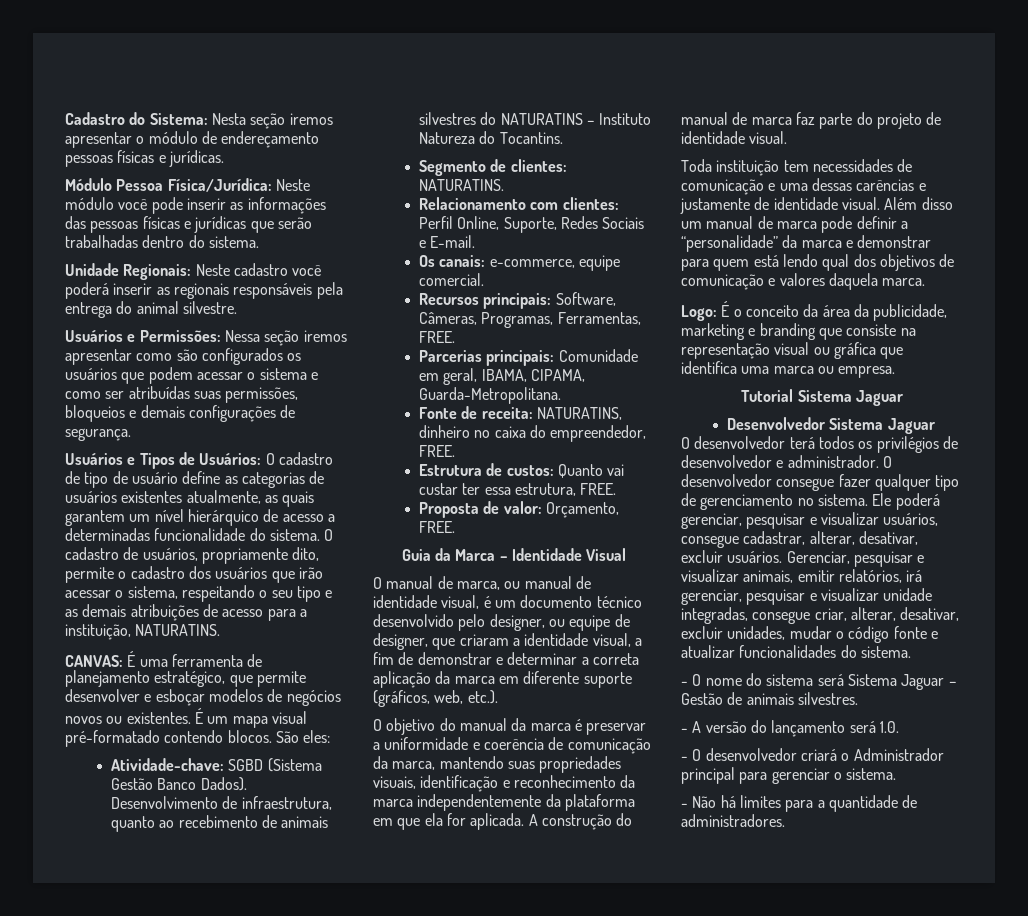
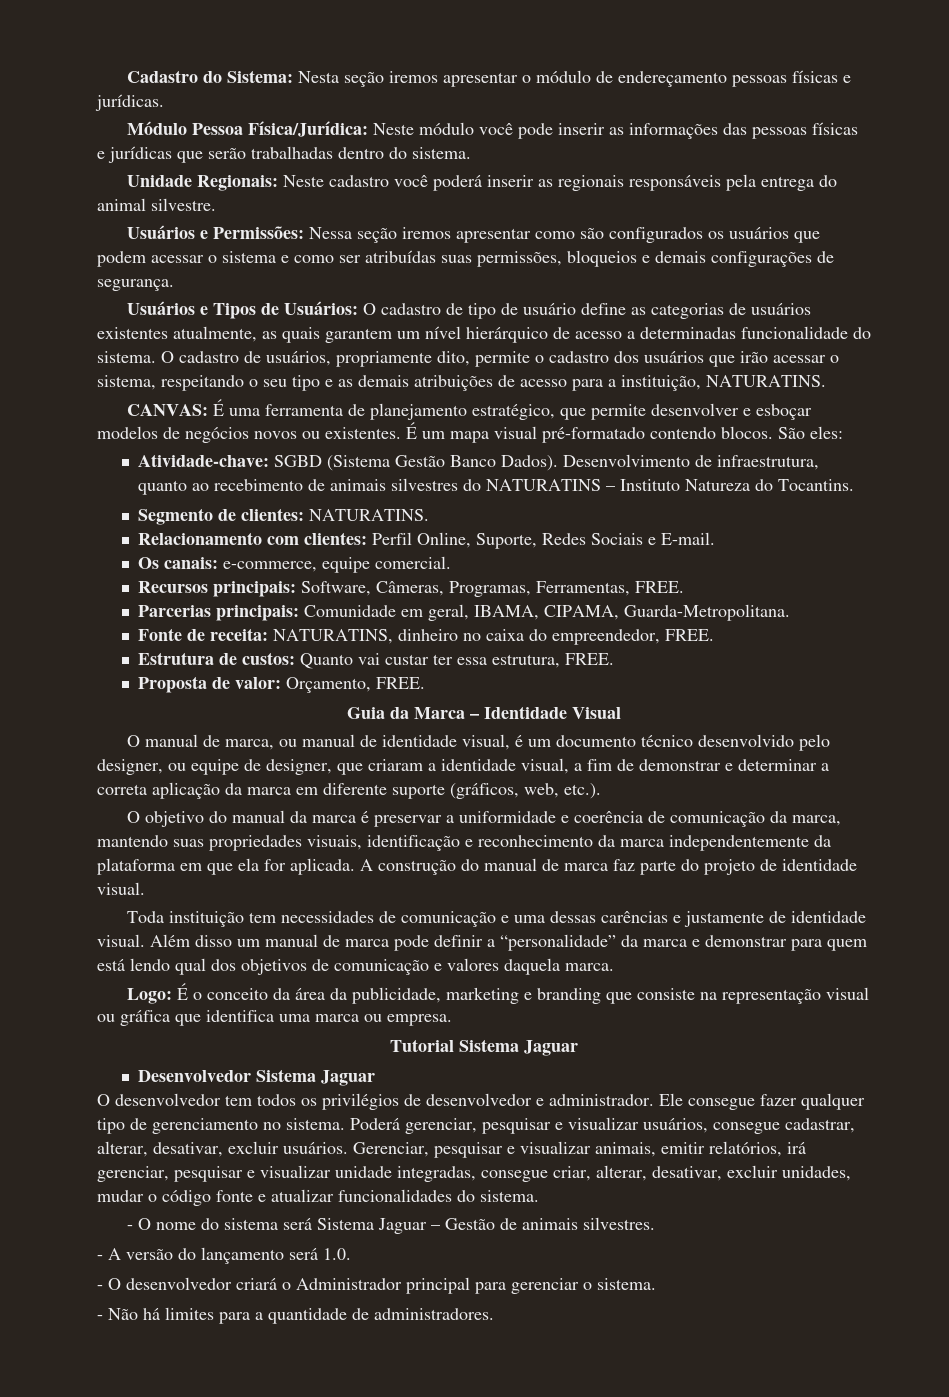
[789,437,815,449] terá -> [225,1095,252,1106] tem
[882,456,892,468] [681,474,772,487] O desenvolvedor -> [659,1093,683,1106] Ele
[872,493,940,510] Ele poderá -> [350,1118,400,1130] Poderá

